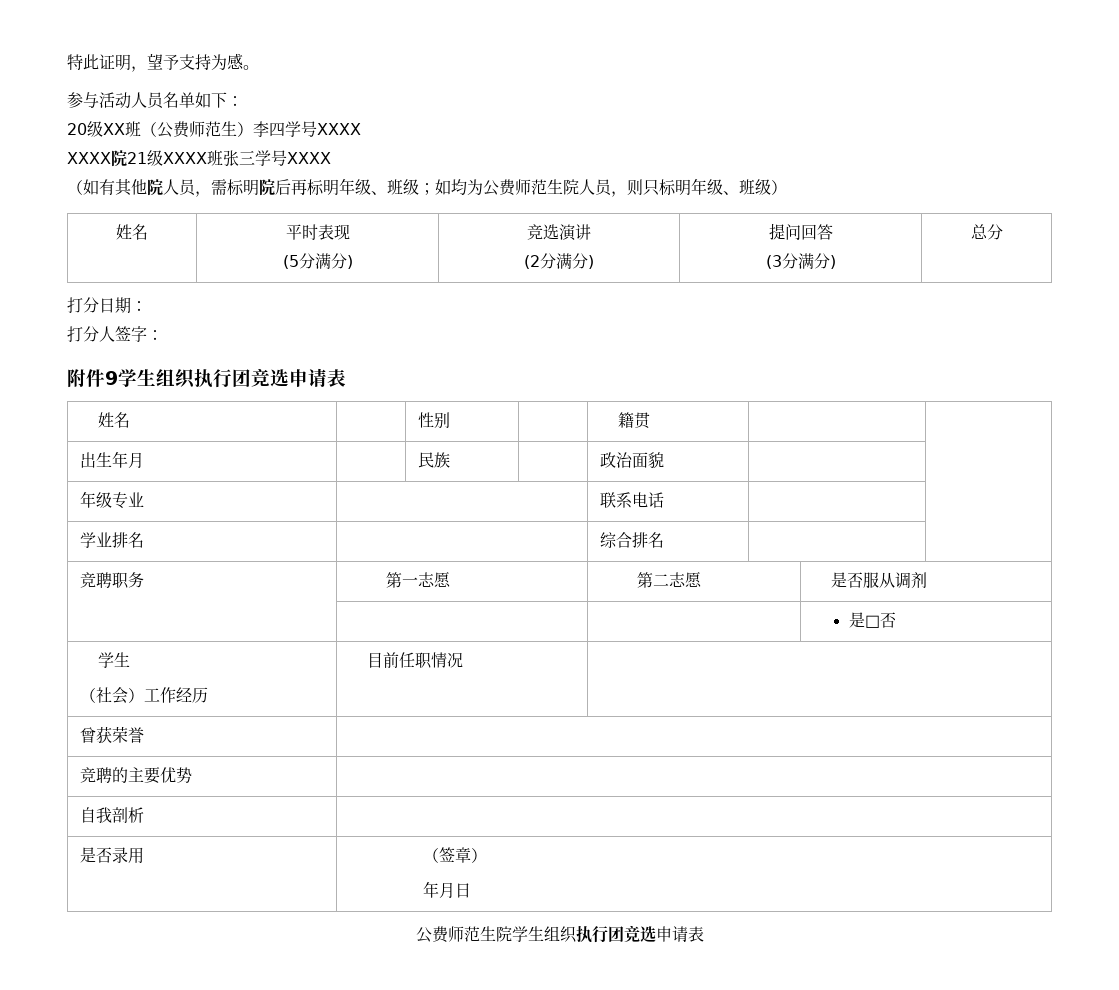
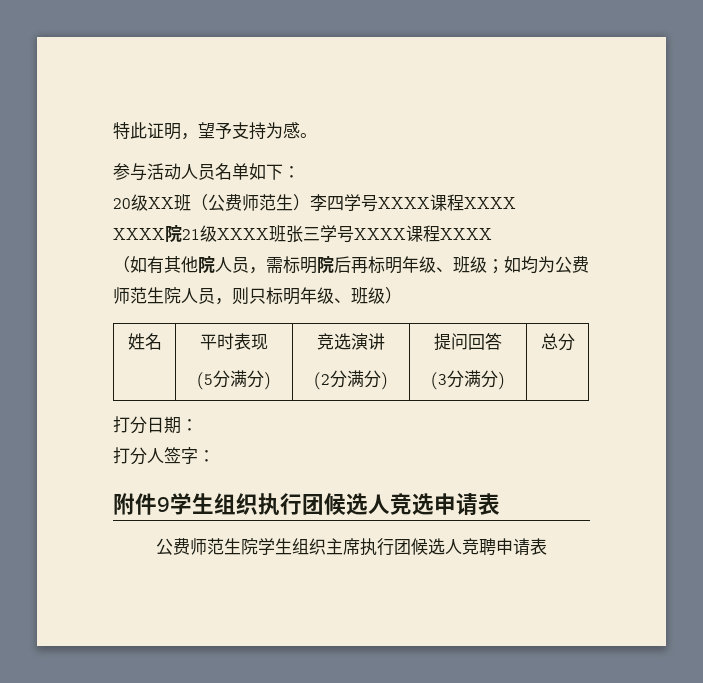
(361, 129) none -> [430,194,516,211] 课程XXXX
(331, 158) none -> [406,225,492,242] 课程XXXX
[251,368,346,388] [98,412,131,428] [417,412,450,428] [618,412,652,429] [79,451,144,468] [417,452,450,468] [599,452,664,468] [79,491,144,509] [599,492,664,508] [79,532,144,548] [599,532,664,548] [79,572,144,589] [385,572,451,588] [636,572,702,588] [831,572,928,589] [848,612,896,628] [98,652,131,668] [79,687,208,704] [367,652,464,669] [79,726,144,743] [79,767,192,784] [79,807,144,823] [79,847,144,864] [423,847,488,863] [423,881,472,898] 竞选申请表 // 姓名 | | 性别 | | 籍贯 | | // 出生年月 | | 民族 | | 政治面貌 | | // 年级专业 | | 联系电话 | | // 学业排名 | | 综合排名 | | // 竞聘职务 | 第一志愿 | 第二志愿 | 是否服从调剂 // | | | 是□否 // 学生 // （社会）工作经历 | 目前任职情况 | // 曾获荣誉 | // 竞聘的主要优势 | // 自我剖析 | // 是否录用 | （签章） // 年月日 -> [324,493,500,516] 候选人竞选申请表
[575,925,656,943] 执行团竞选 -> [326,538,496,556] 主席执行团候选人竞聘

